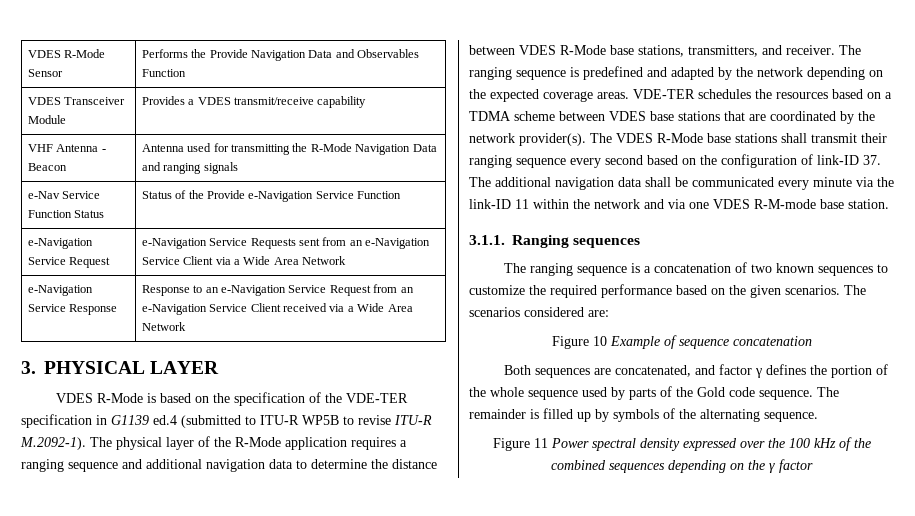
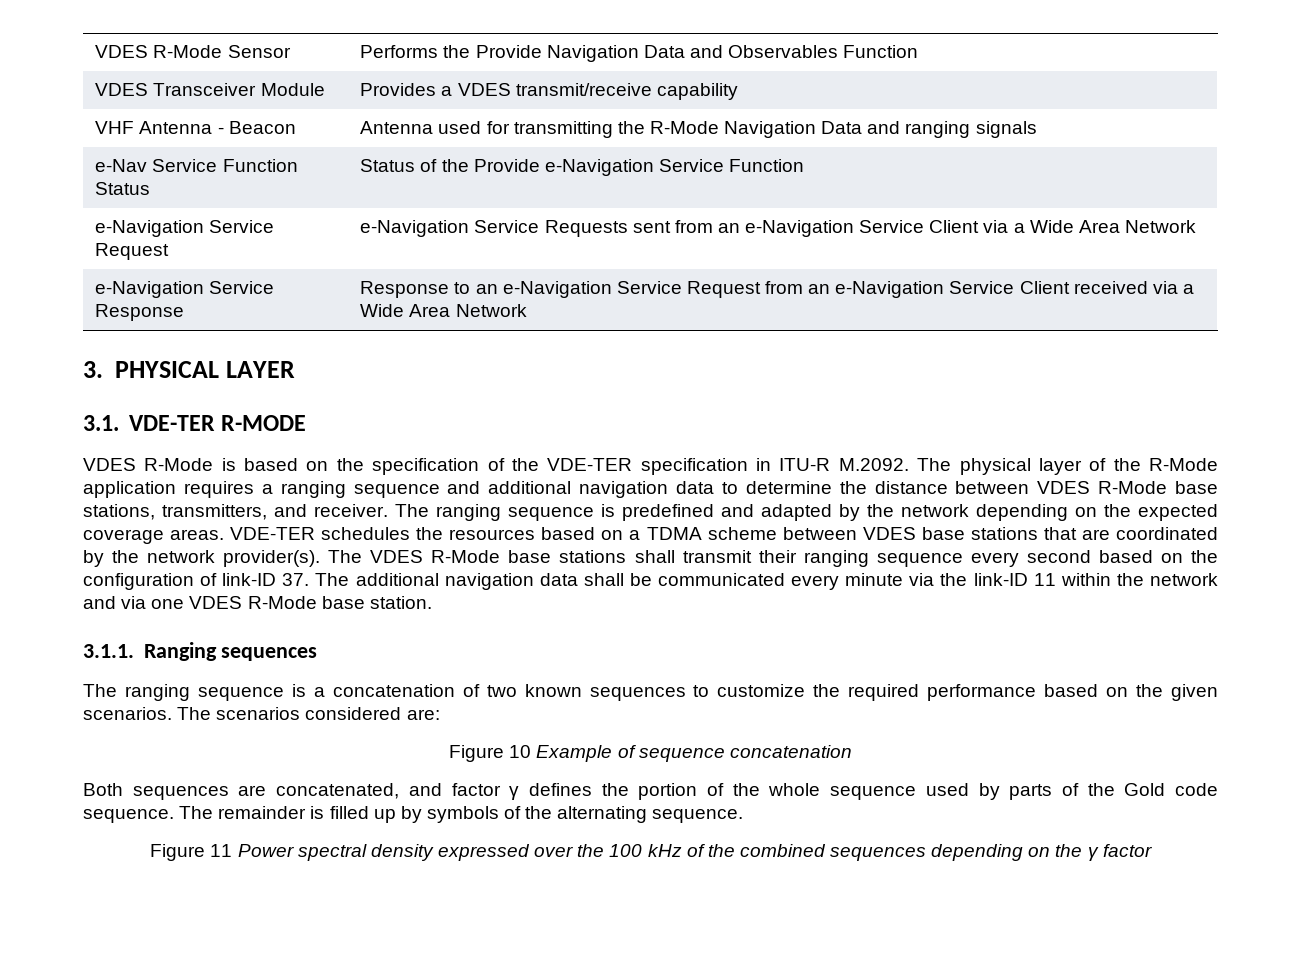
(220, 367) none -> [83,415,306,431] // 3.1. VDE-TER R-MODE
[111,415,432,428] [20,437,86,450] G1139 ed.4 (submitted to ITU-R WP5B to revise ITU-R M.2092-1). -> [779,458,909,471] ITU-R M.2092.
[754,199,816,209] R-M-mode -> [247,596,317,609] R-Mode

